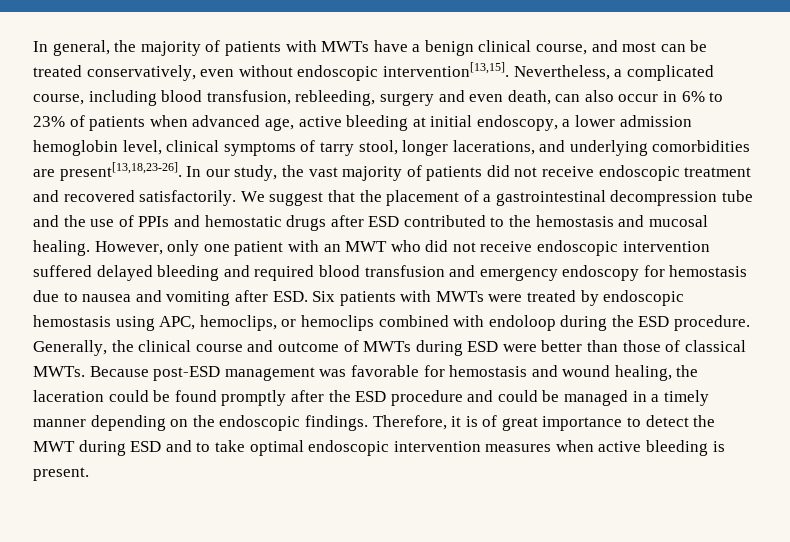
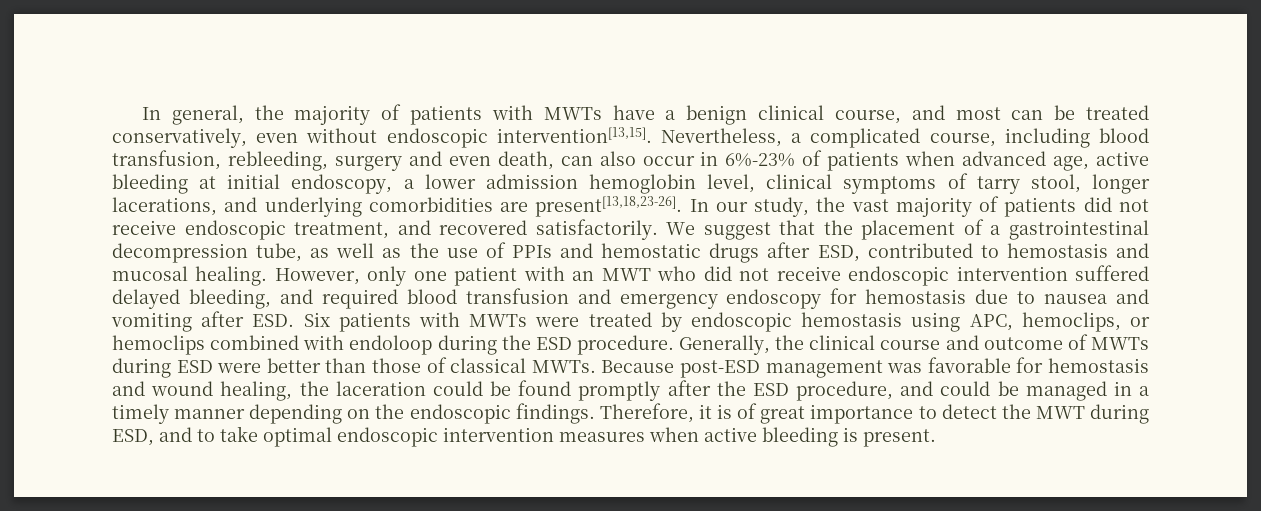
[681,91,724,102] [33,116,65,127] 6% to 23% -> [725,153,796,167] 6%-23%
[684,167,752,177] treatment -> [294,222,390,239] treatment,
[722,190,754,202] [33,215,59,227] tube and -> [256,243,402,262] tube, as well as
[368,216,400,227] ESD -> [817,245,860,262] ESD,
[509,215,532,227] the -> (999, 251) none
[157,265,220,281] bleeding -> [188,289,271,309] bleeding,
[390,390,463,406] procedure -> [795,381,893,401] procedure,
[130,441,162,452] ESD -> [112,429,154,446] ESD,

